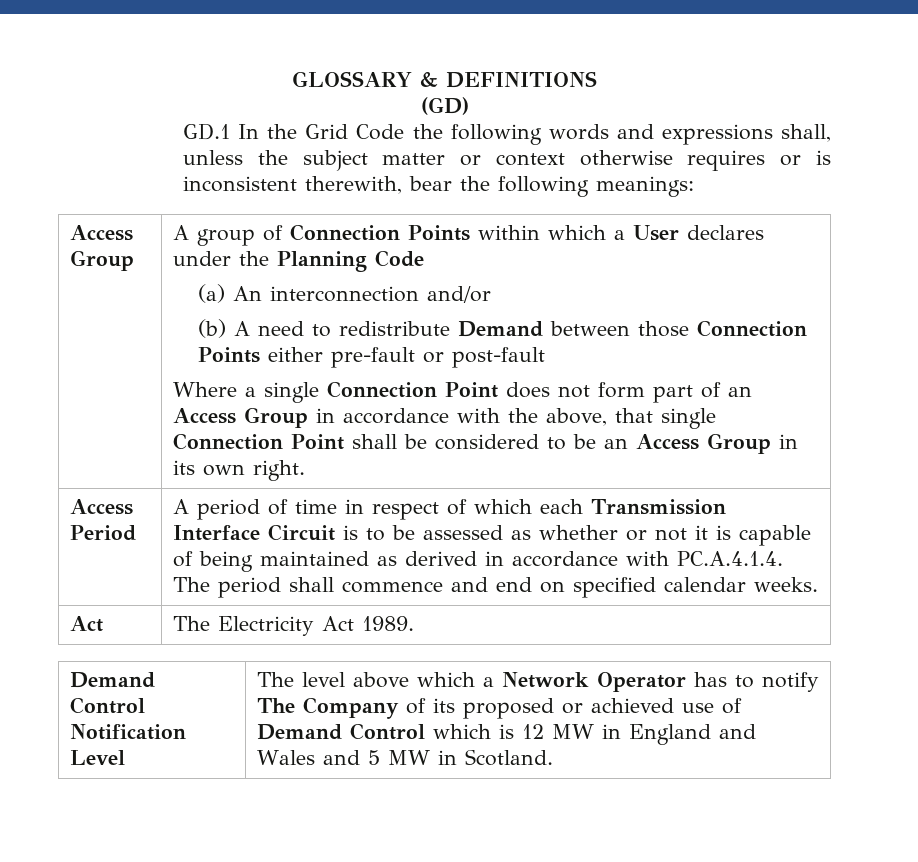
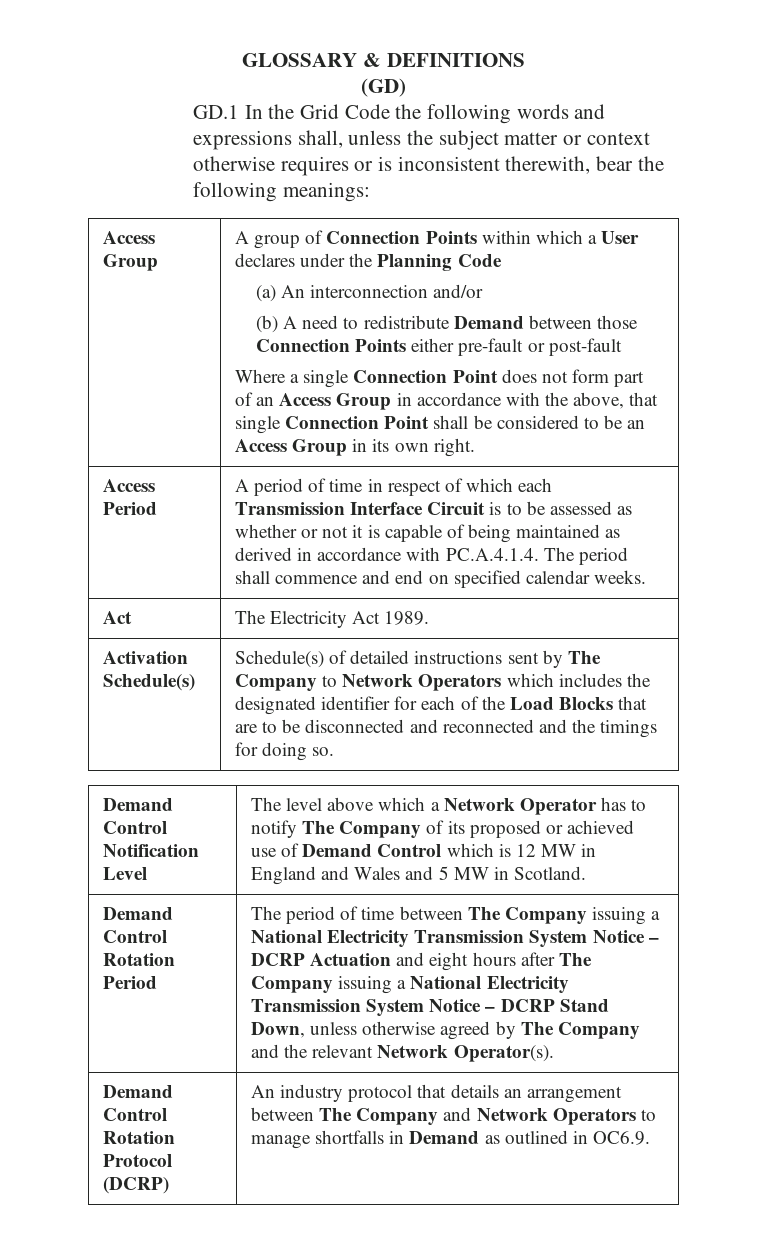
(414, 623) none -> [103,651,189,664] [103,674,196,691] [235,650,601,668] [235,673,651,691] [235,696,648,715] [235,719,658,738] [235,742,335,761] // Activation Schedule(s) | Schedule(s) of detailed instructions sent by The Company to Network Operators which includes the designated identifier for each of the Load Blocks that are to be disconnected and reconnected and the timings for doing so.
(553, 757) none -> [103,907,174,920] [103,930,168,943] [103,953,176,966] [103,976,158,989] [251,906,661,925] [251,930,659,947] [251,952,592,971] [251,976,569,994] [251,999,609,1016] [251,1021,640,1040] [251,1044,554,1062] [103,1085,174,1098] [103,1108,168,1121] [103,1131,176,1144] [103,1154,173,1167] [103,1177,170,1194] [251,1084,622,1103] [251,1107,656,1125] [251,1130,650,1149] // Demand Control Rotation Period | The period of time between The Company issuing a National Electricity Transmission System Notice – DCRP Actuation and eight hours after The Company issuing a National Electricity Transmission System Notice – DCRP Stand Down, unless otherwise agreed by The Company and the relevant Network Operator(s). // Demand Control Rotation Protocol (DCRP) | An industry protocol that details an arrangement between The Company and Network Operators to manage shortfalls in Demand as outlined in OC6.9.

